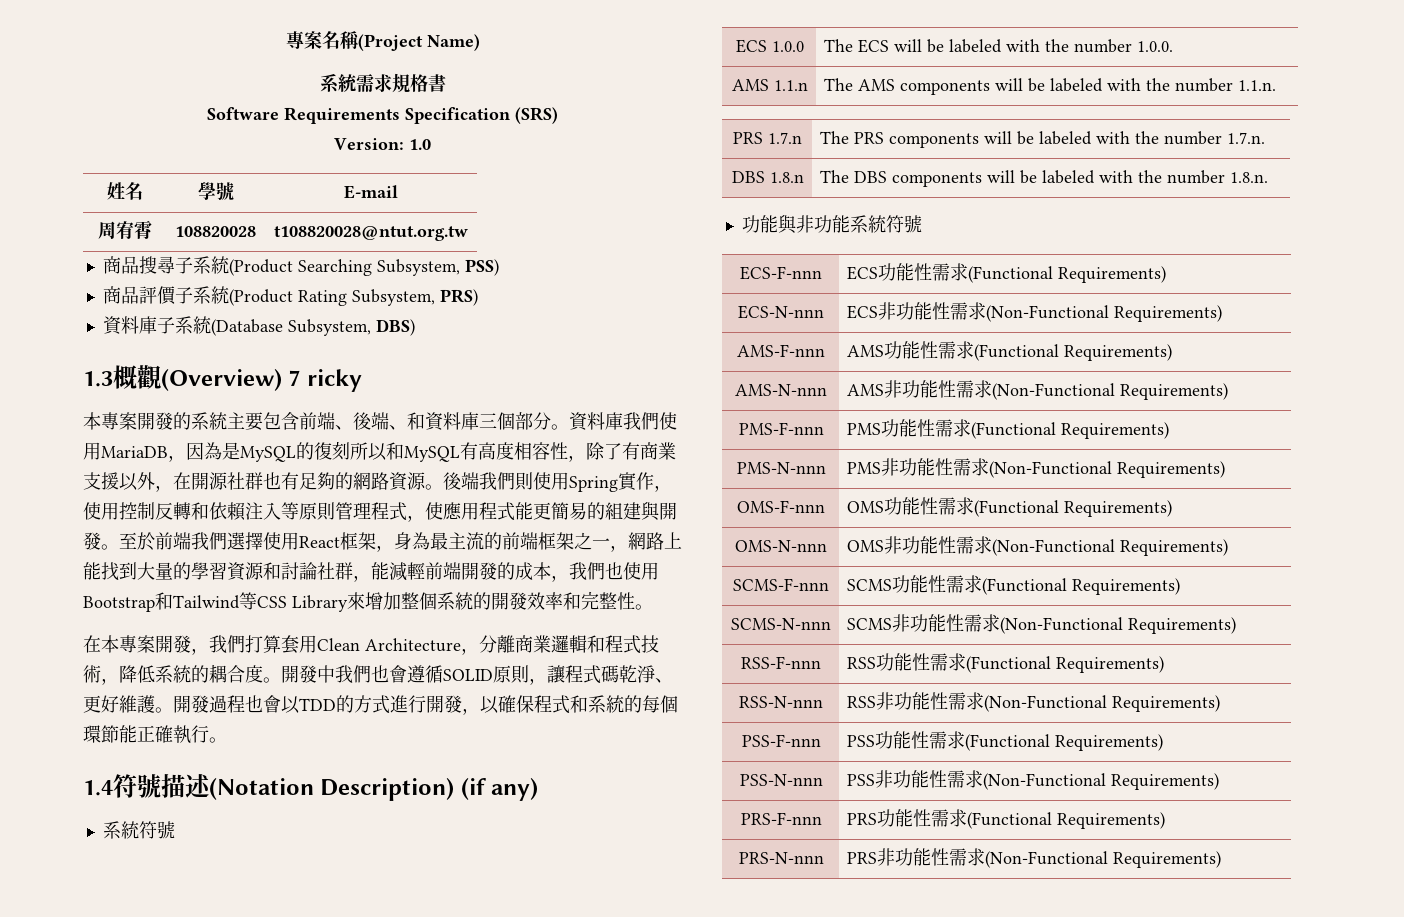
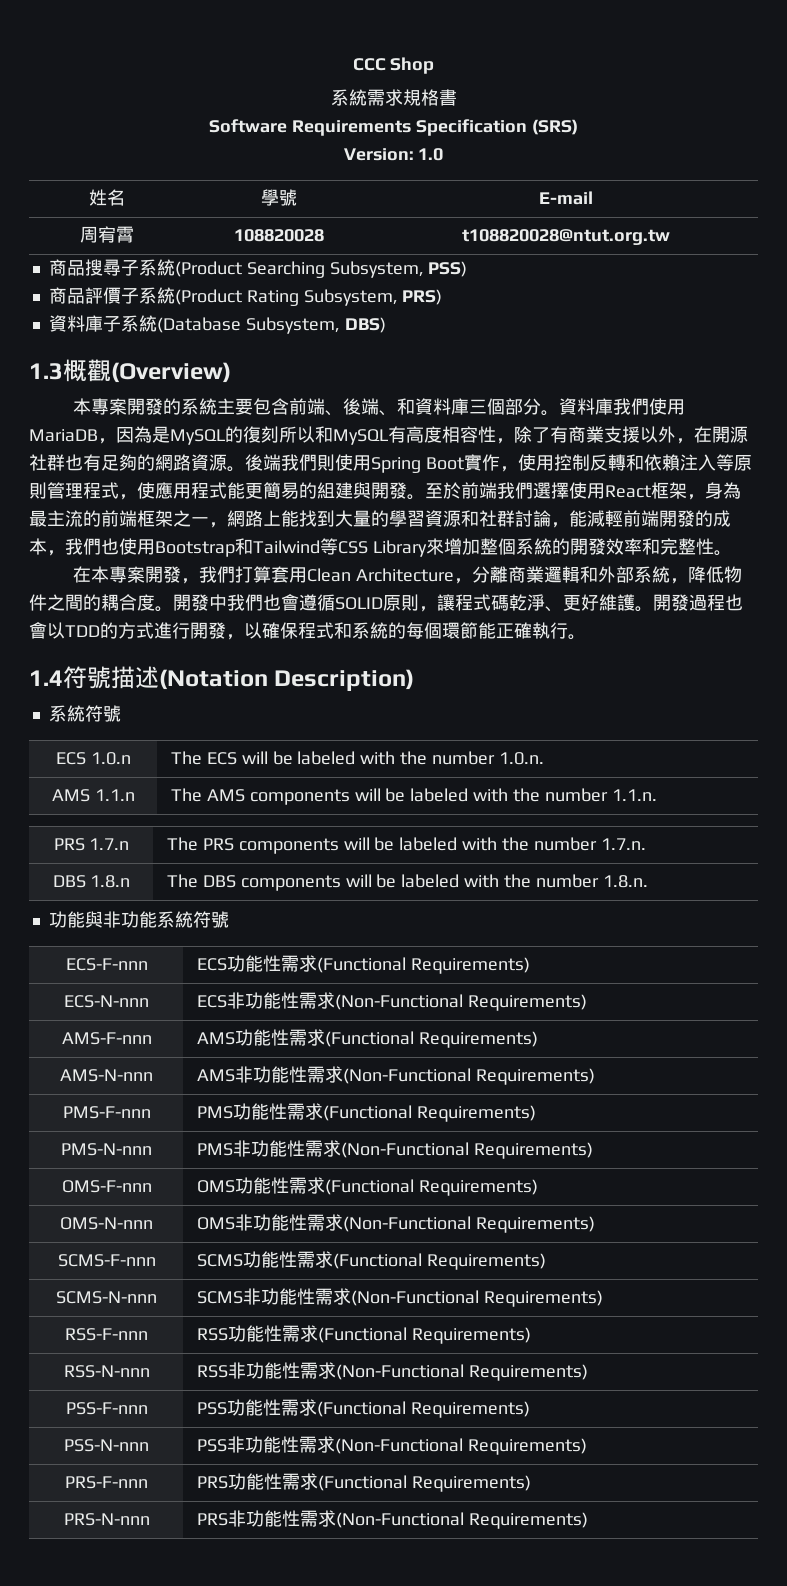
[285,31,480,51] 專案名稱(Project Name) -> [352,57,435,74] CCC Shop
[288,369,362,392] 7 ricky -> (231, 372) none
(618, 484) none -> [425,457,464,470] Boot
[281,562,353,580] 討論社群 -> [479,510,551,527] 社群討論
[605,635,659,654] [83,665,191,685] 程式技術，降低系統 -> [598,566,743,584] [29,594,83,611] 外部系統，降低物件之間
[460,778,539,801] (if any) -> (415, 680) none
[771,41,804,52] 1.0.0 -> [90,752,131,765] 1.0.n
[1137,41,1174,52] 1.0.0. -> [498,752,544,765] 1.0.n.

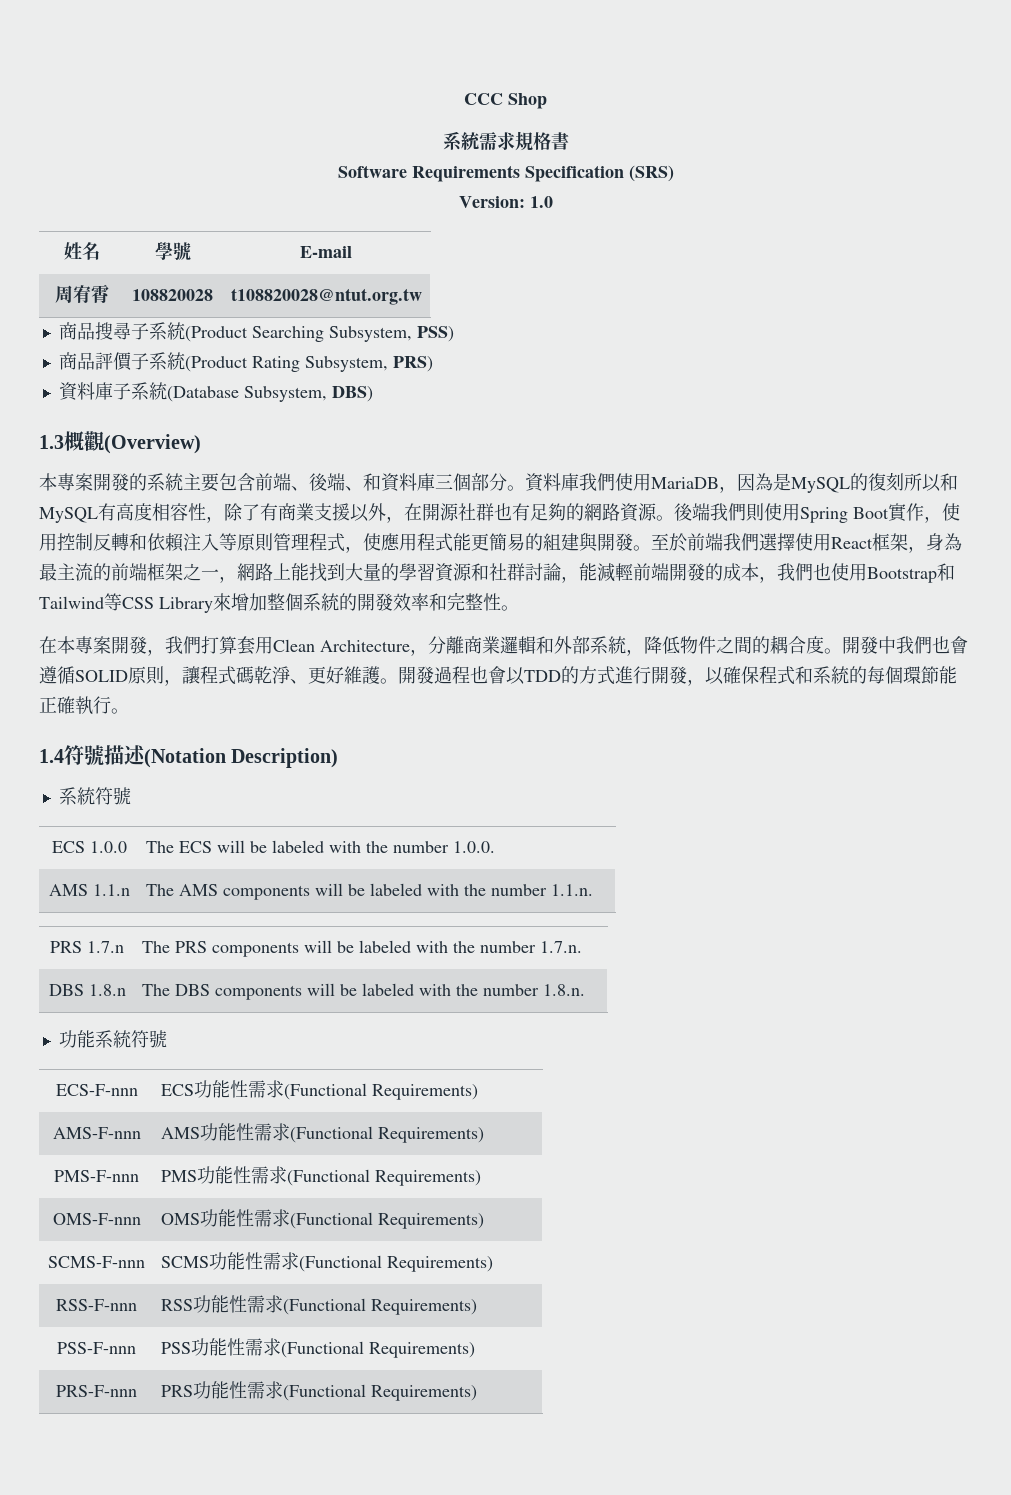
[90,752,131,765] 1.0.n -> [89,841,127,853] 1.0.0
[498,752,544,765] 1.0.n. -> [453,841,496,853] 1.0.0.
[84,911,157,928] 與非功能 -> (95, 1039) none
[64,995,149,1008] [196,992,587,1011] // ECS-N-nnn | ECS非功能性需求(Non-Functional Requirements) -> (479, 1092) none
[60,1069,153,1082] [196,1066,595,1085] // AMS-N-nnn | AMS非功能性需求(Non-Functional Requirements) -> (485, 1135) none
[61,1143,152,1156] [196,1140,593,1159] // PMS-N-nnn | PMS非功能性需求(Non-Functional Requirements) -> (482, 1178) none
[60,1217,153,1230] [196,1214,595,1233] // OMS-N-nnn | OMS非功能性需求(Non-Functional Requirements) -> (485, 1221) none
[56,1291,157,1304] [196,1288,603,1307] // SCMS-N-nnn | SCMS非功能性需求(Non-Functional Requirements) -> (494, 1264) none
[63,1365,150,1378] [196,1362,588,1381] // RSS-N-nnn | RSS非功能性需求(Non-Functional Requirements) -> (478, 1307) none
[64,1439,149,1452] [196,1436,587,1455] // PSS-N-nnn | PSS非功能性需求(Non-Functional Requirements) -> (476, 1350) none
[63,1513,150,1526] [196,1510,588,1529] // PRS-N-nnn | PRS非功能性需求(Non-Functional Requirements) -> (478, 1393) none

